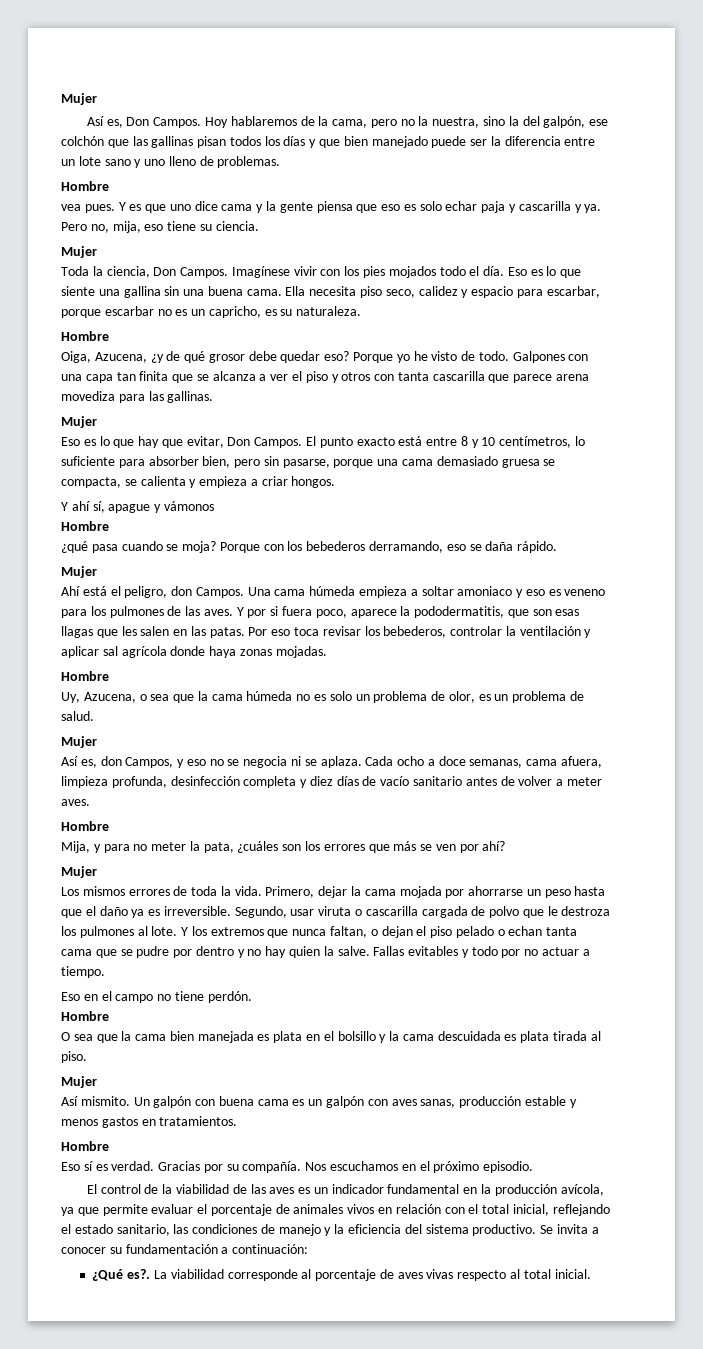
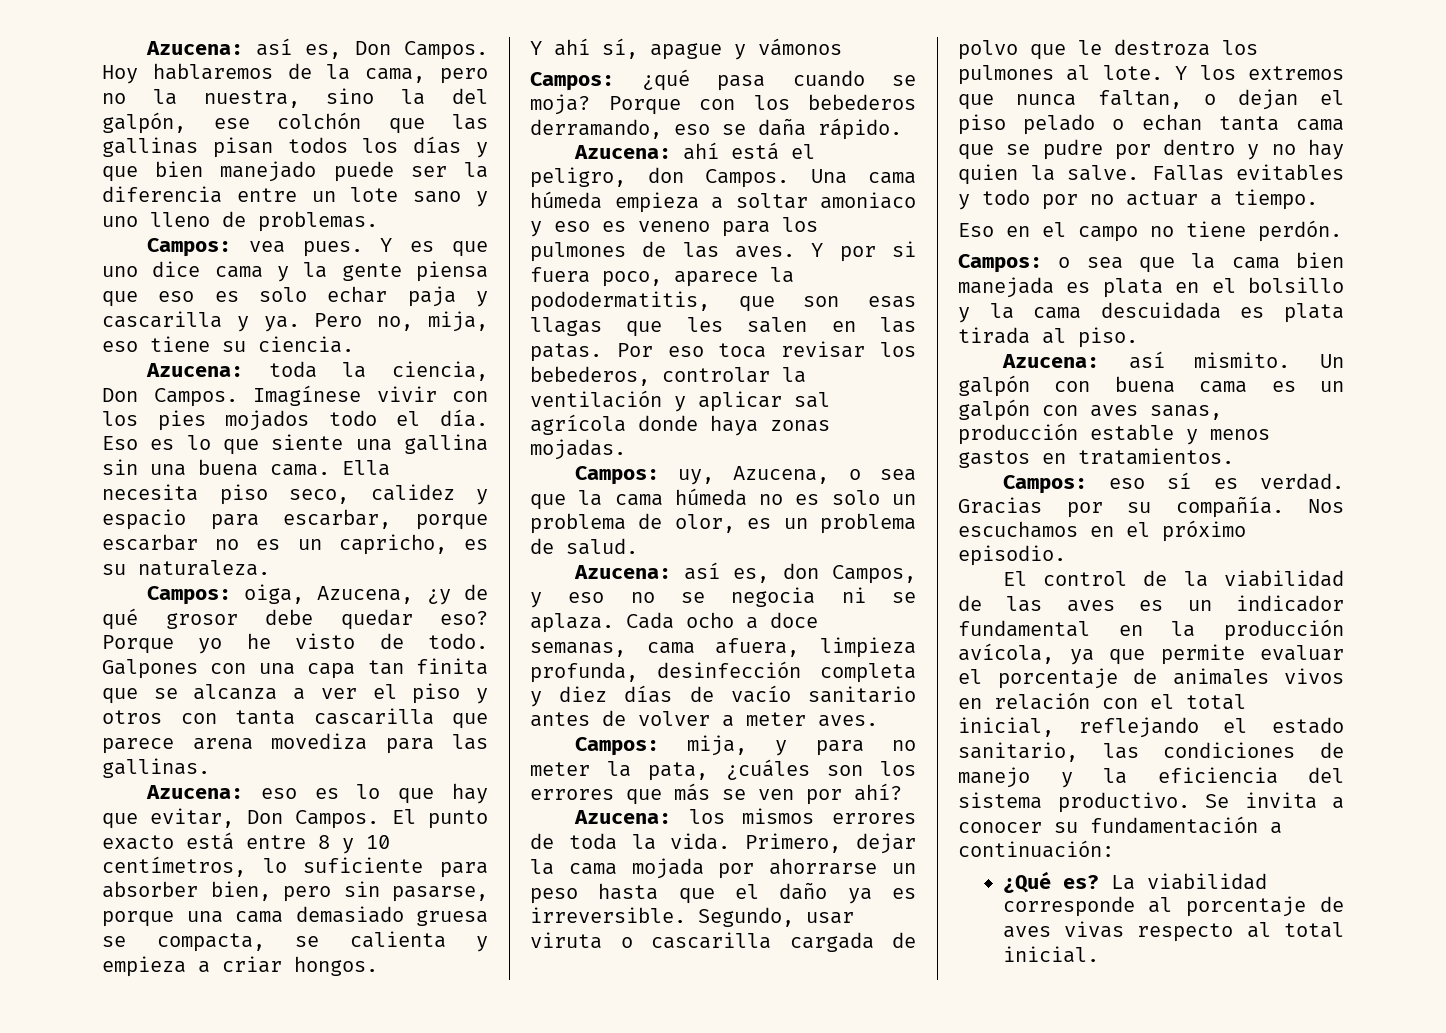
[61,93,97,105] [86,116,104,126] Mujer // Así -> [145,38,293,56] Azucena: así
[61,181,109,191] Hombre // -> [146,238,231,257] Campos:
[61,246,97,258] [61,266,89,276] Mujer // Toda -> [145,361,317,378] Azucena: toda
[61,331,109,341] [61,351,91,363] Hombre // Oiga, -> [146,584,305,605] Campos: oiga,
[61,416,97,428] [61,437,80,446] Mujer // Eso -> [145,785,297,799] Azucena: eso
[61,521,109,531] Hombre // -> [530,72,614,91] Campos:
[61,566,97,578] [61,586,80,596] Mujer // Ahí -> [573,142,719,160] Azucena: ahí
[61,671,109,681] [61,692,80,703] Hombre // Uy, -> [574,466,715,485] Campos: uy,
[61,736,97,748] [61,756,78,766] Mujer // Así -> [573,562,721,580] Azucena: así
[61,821,109,831] [61,841,90,853] Hombre // Mija, -> [574,735,748,756] Campos: mija,
[61,866,97,878] [61,887,79,896] Mujer // Los -> [573,809,725,824] Azucena: los
[61,1011,109,1021] [61,1032,70,1041] Hombre // O -> [958,254,1071,273] Campos: o
[61,1076,97,1088] [61,1096,78,1106] Mujer // Así -> [1001,351,1165,369] Azucena: así
[61,1141,109,1151] [61,1162,80,1171] Hombre // Eso -> [1002,475,1146,494] Campos: eso
[127,1269,151,1279] es?. -> [1062,875,1099,889] es?

